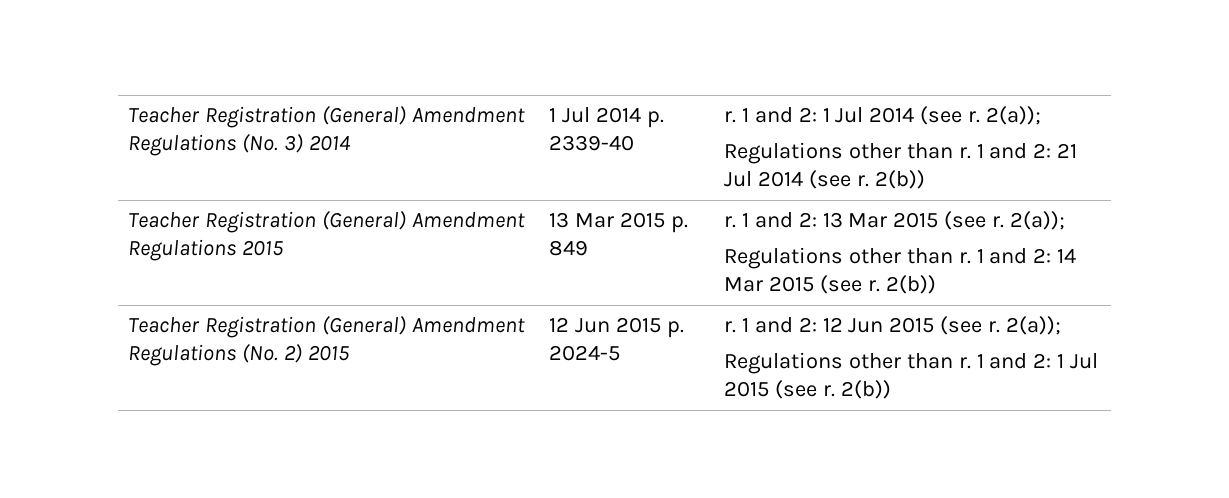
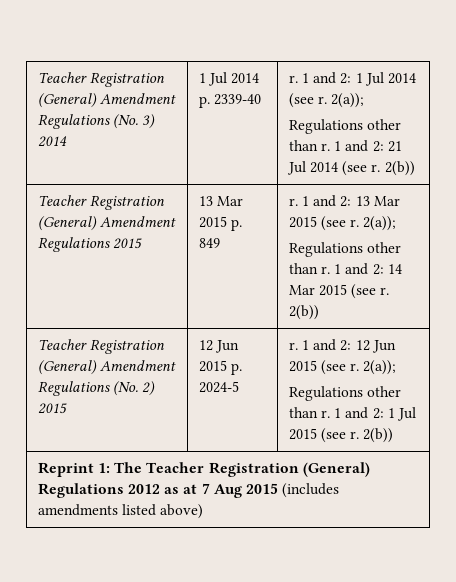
(891, 389) none -> [37,462,370,477] [37,483,340,498] [37,504,204,519] // Reprint 1: The Teacher Registration (General) Regulations 2012 as at 7 Aug 2015 (includes amendments listed above)

